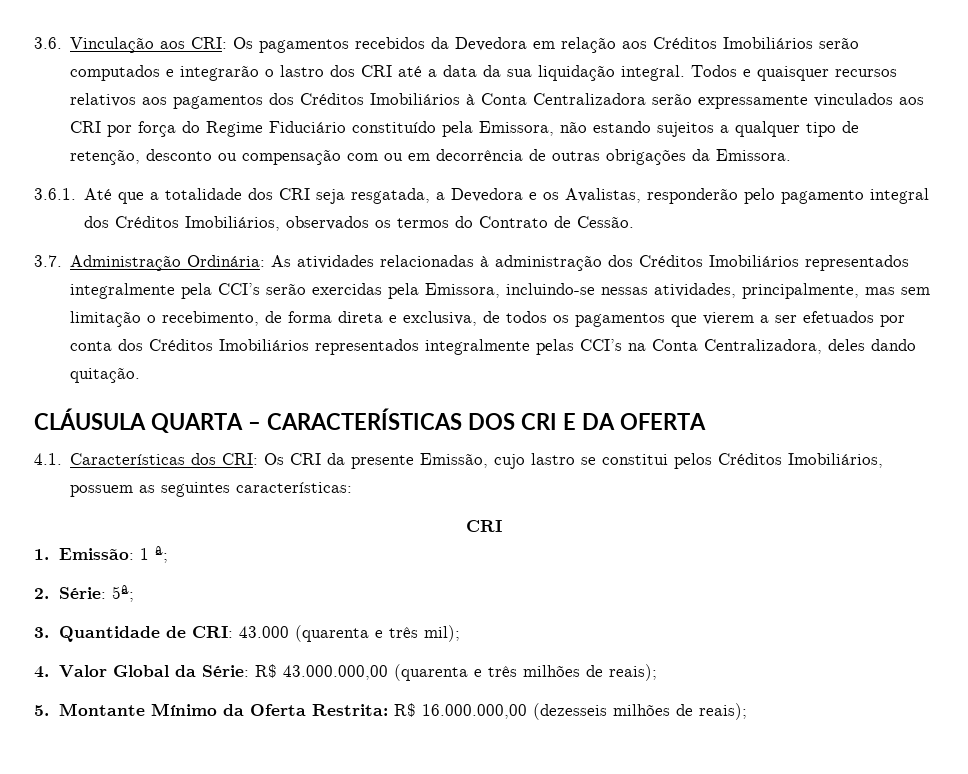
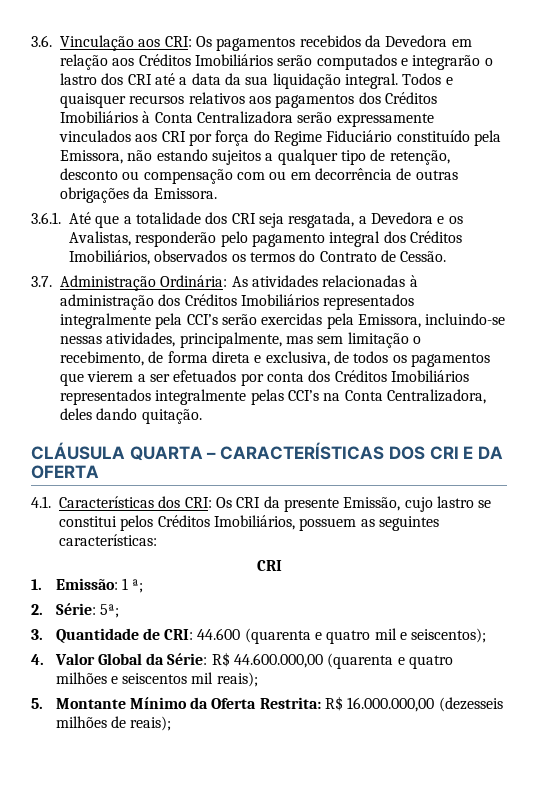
[239,625,461,642] 43.000 (quarenta e três mil); -> [197,628,487,644] 44.600 (quarenta e quatro mil e seiscentos);
[283,664,604,681] 43.000.000,00 (quarenta e três milhões de -> [234,653,454,669] [55,672,214,684] 44.600.000,00 (quarenta e quatro milhões e seiscentos mil

